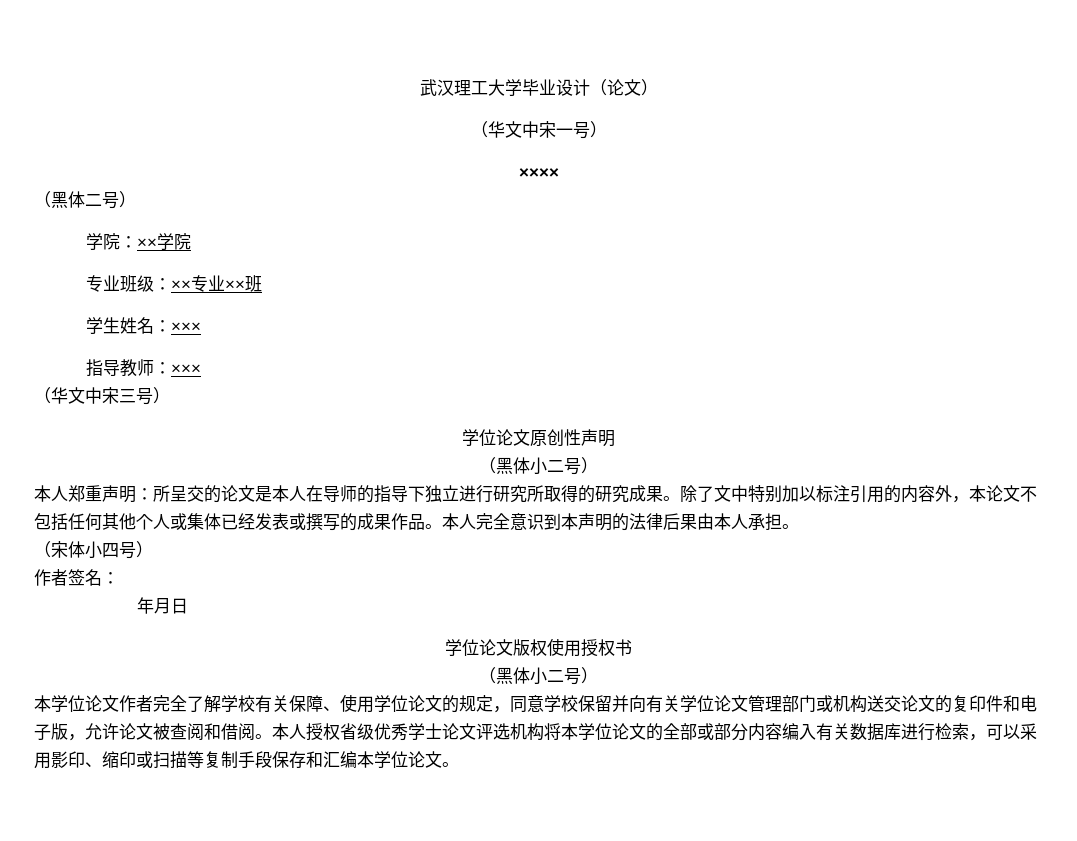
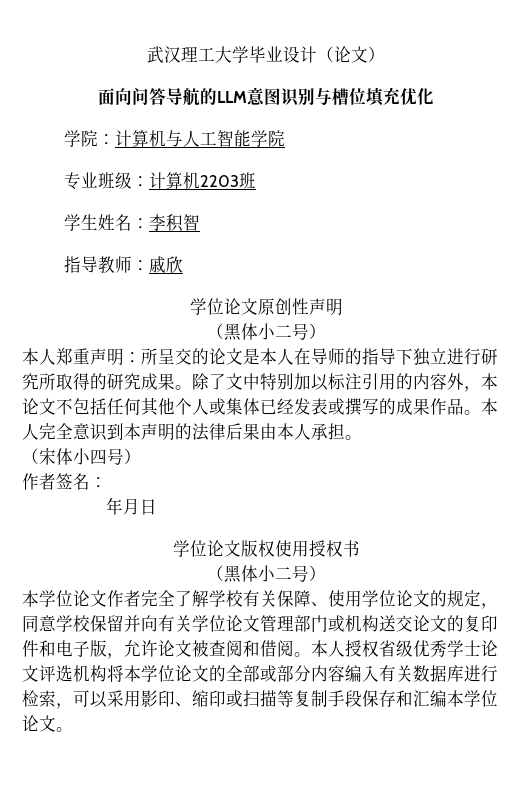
[470,121,607,139] [518,168,559,178] [34,191,136,209] [85,233,157,250] （华文中宋一号） // ×××× // （黑体二号） // 学院：×× -> [98,87,434,107] [63,130,251,147] 面向问答导航的LLM意图识别与槽位填充优化 // 学院：计算机与人工智能
[170,275,245,292] ××专业×× -> [148,172,239,189] 计算机2203
[170,322,201,332] ××× -> [148,214,200,232] 李积智
[170,364,201,374] [34,387,170,405] ××× // （华文中宋三号） -> [148,256,183,273] 戚欣

